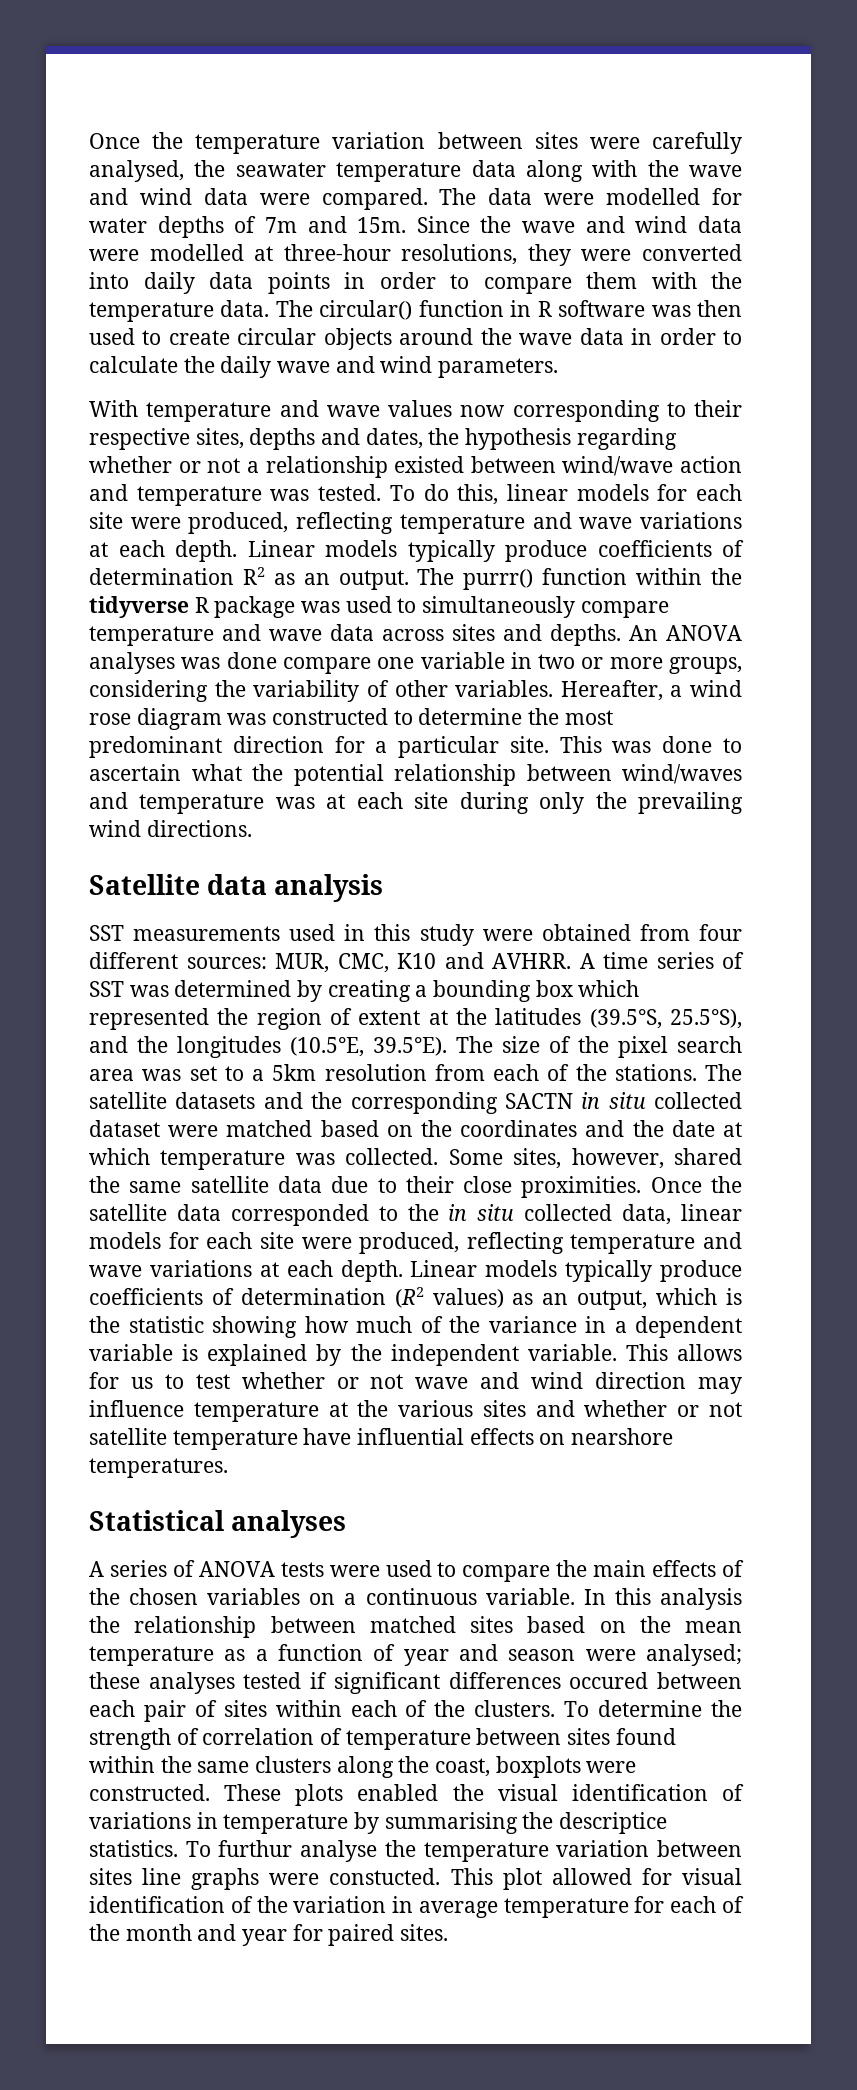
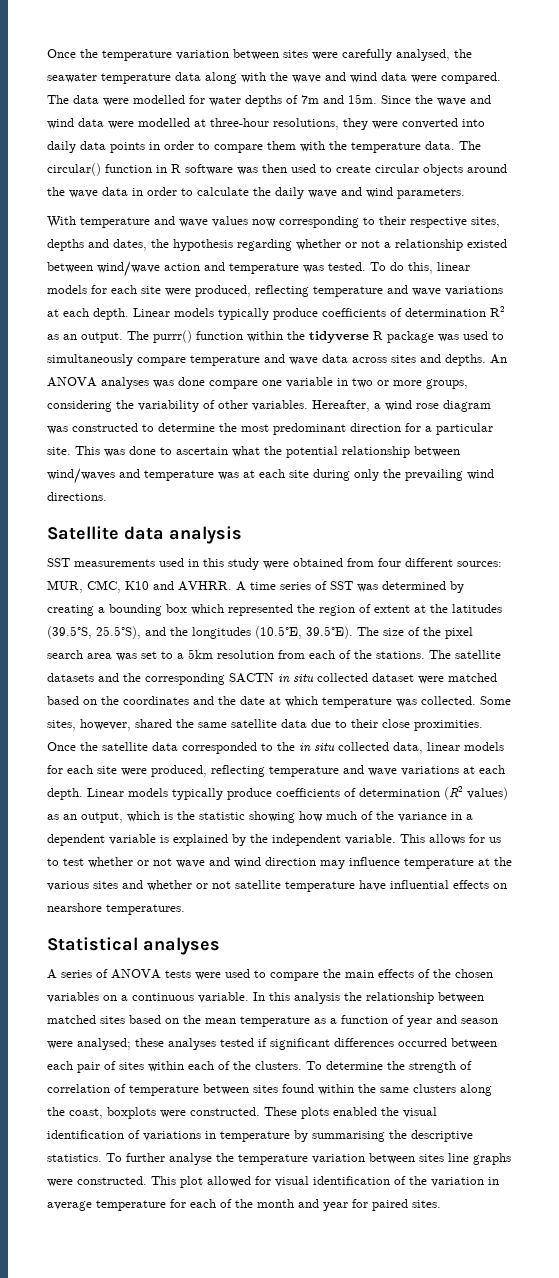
[569,1672,649,1689] occured -> [398,1038,447,1047] occurred
[559,1812,668,1834] descriptice -> [411,1130,473,1142] descriptive
[218,1840,293,1857] furthur -> [126,1153,165,1162] further
[329,1868,441,1885] constucted. -> [77,1176,147,1185] constructed.

